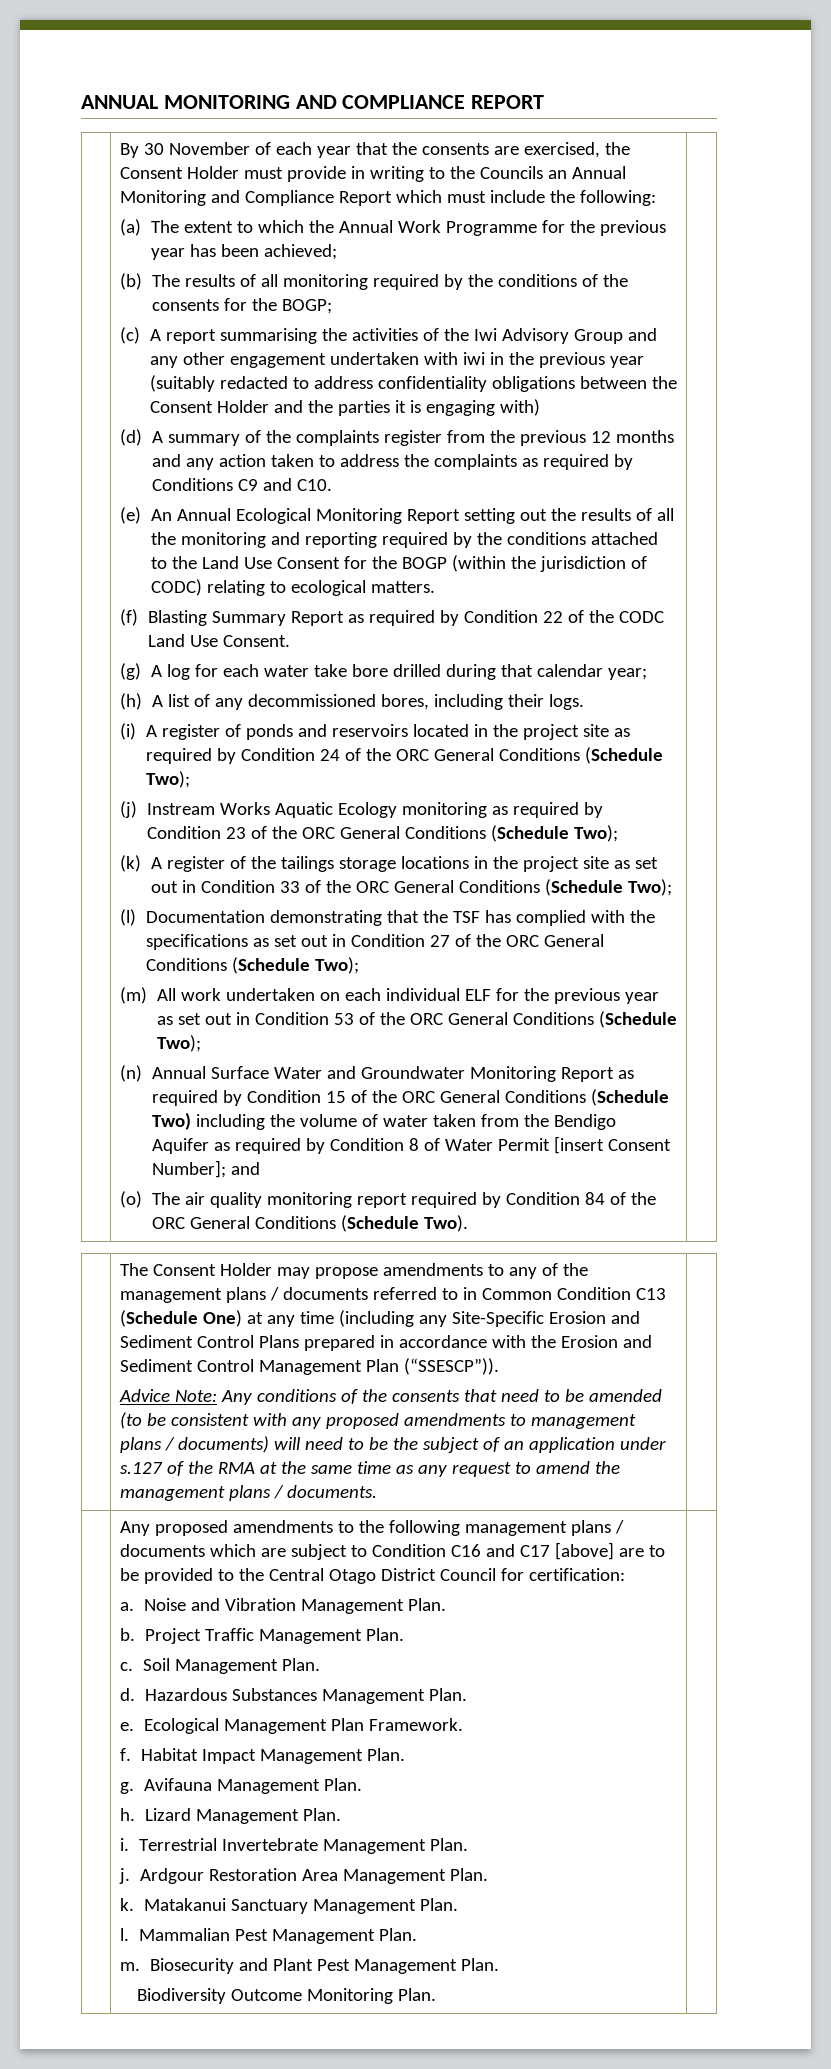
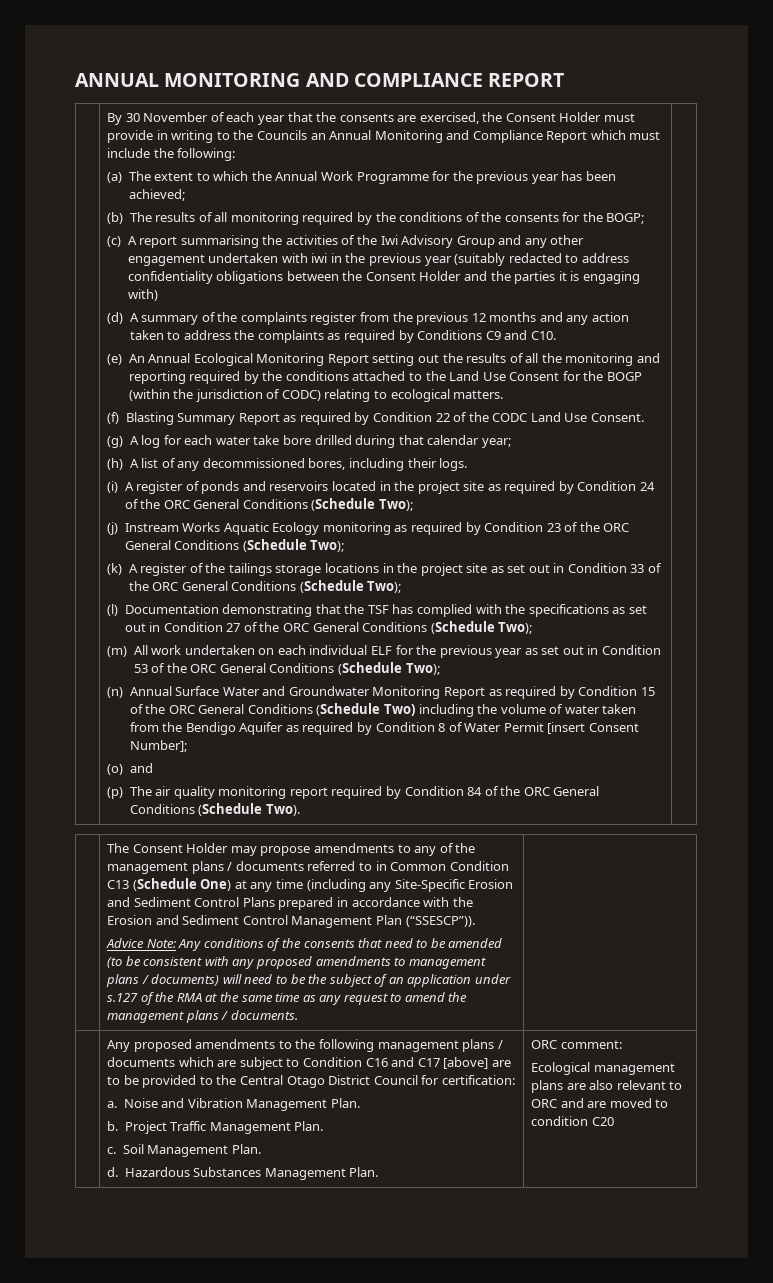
(226, 1169) none -> [107,764,124,775] // (o)
[120,1191,143,1208] (o) -> [107,787,124,799] (p)
[120,1718,463,1734] [120,1748,405,1764] [120,1778,362,1794] [120,1808,341,1824] [120,1838,468,1854] [119,1868,488,1884] [120,1898,458,1914] [120,1928,417,1944] [120,1958,499,1974] [137,1988,437,2004] // e. Ecological Management Plan Framework. // f. Habitat Impact Management Plan. // g. Avifauna Management Plan. // h. Lizard Management Plan. // i. Terrestrial Invertebrate Management Plan. // j. Ardgour Restoration Area Management Plan. // k. Matakanui Sanctuary Management Plan. // l. Mammalian Pest Management Plan. // m. Biosecurity and Plant Pest Management Plan. // Biodiversity Outcome Monitoring Plan. | -> [531,1040,622,1049] [531,1062,675,1075] [531,1080,683,1093] [531,1098,669,1108] [531,1116,614,1126] | ORC comment: // Ecological management plans are also relevant to ORC and are moved to condition C20

